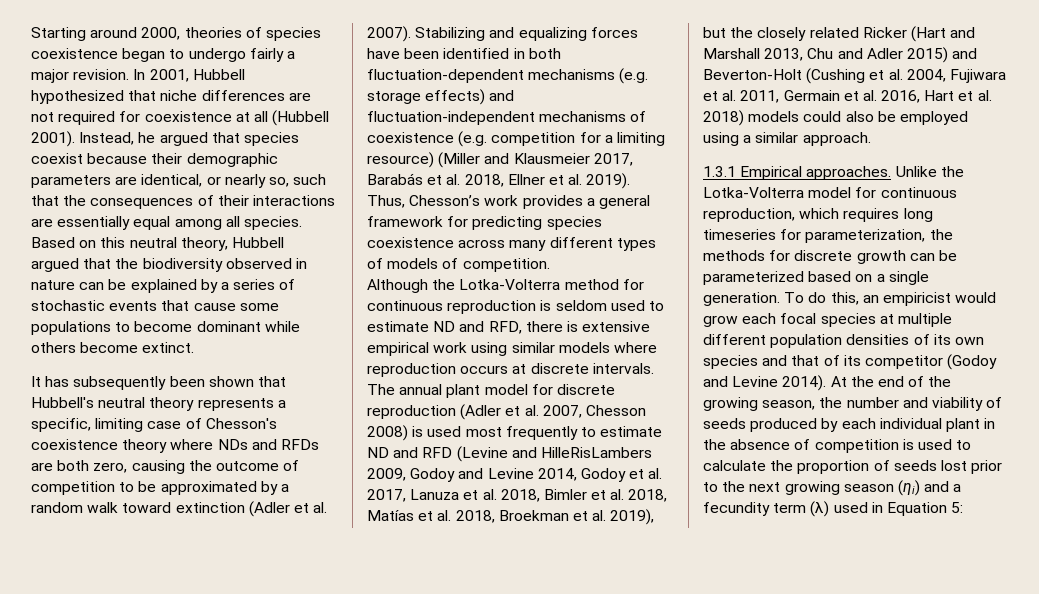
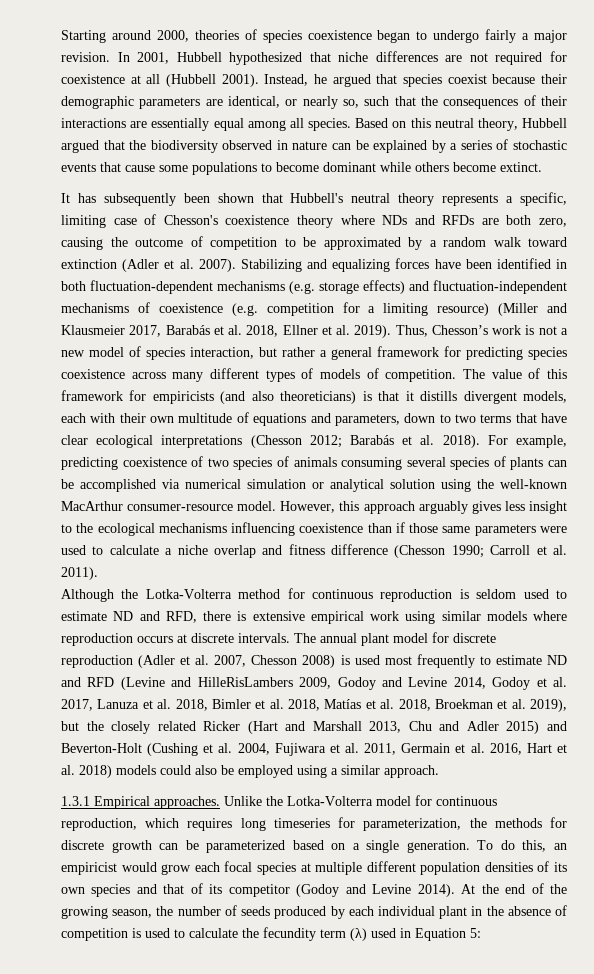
[522,195,583,209] provides -> [525,325,568,335] [61,346,315,360] is not a new model of species interaction, but rather
(550, 265) none -> [463,368,568,379] [61,390,567,404] [61,412,567,426] [61,435,567,448] [61,456,567,470] [61,479,567,492] [61,501,567,514] [61,522,567,536] [61,544,567,558] [61,567,98,580] The value of this framework for empiricists (and also theoreticians) is that it distills divergent models, each with their own multitude of equations and parameters, down to two terms that have clear ecological interpretations (Chesson 2012; Barabás et al. 2018). For example, predicting coexistence of two species of animals consuming several species of plants can be accomplished via numerical simulation or analytical solution using the well-known MacArthur consumer-resource model. However, this approach arguably gives less insight to the ecological mechanisms influencing coexistence than if those same parameters were used to calculate a niche overlap and fitness difference (Chesson 1990; Carroll et al. 2011).
[902,397,983,411] and viability -> (221, 911) none
[797,460,1003,474] [703,480,962,496] proportion of seeds lost prior to the next growing season (ηi) and a -> (259, 933) none

